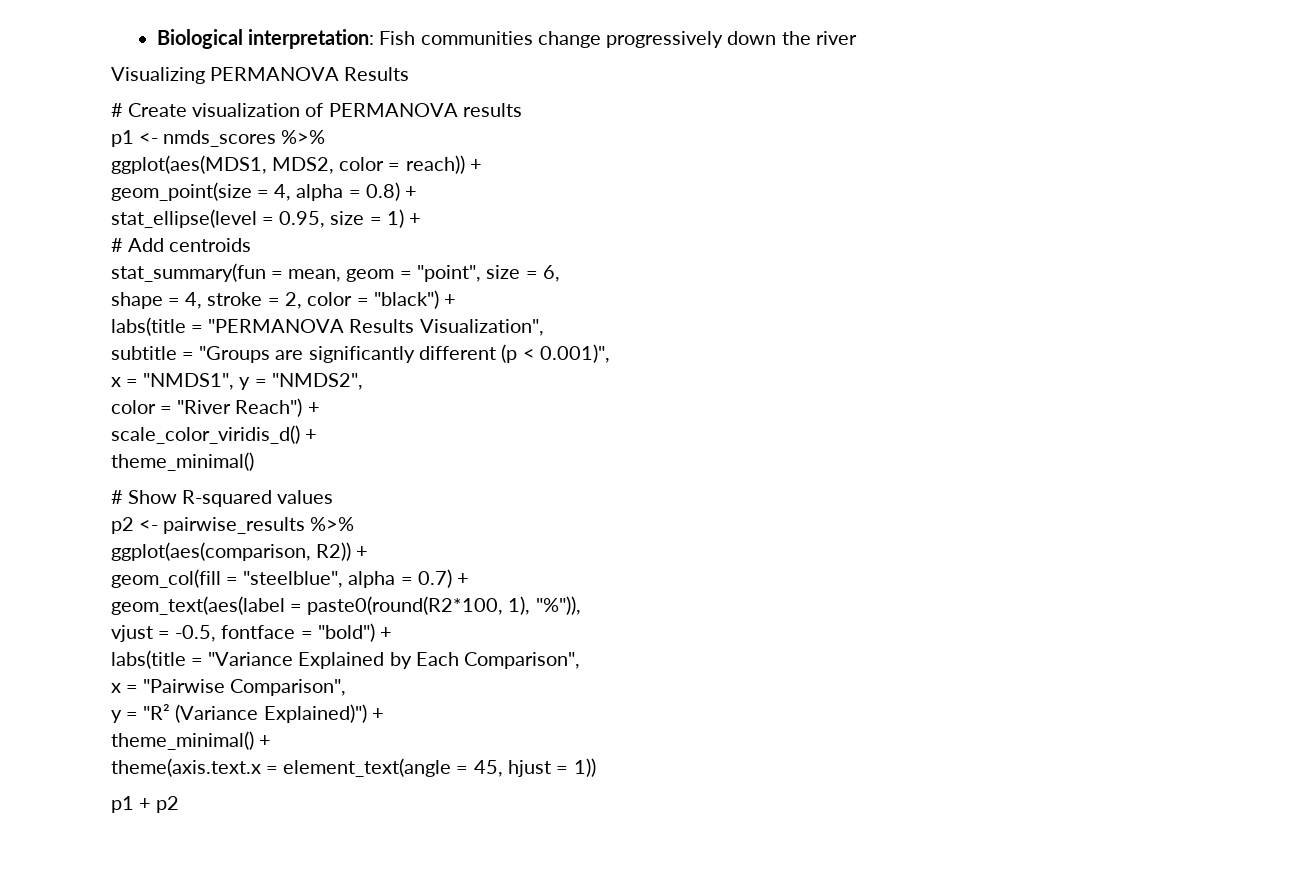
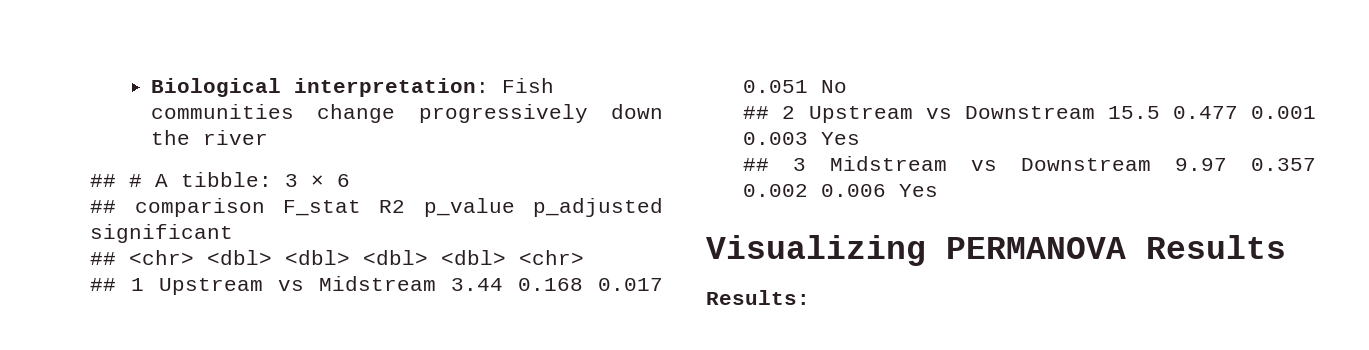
[110,67,410,84] [110,103,522,117] [110,130,326,147] [110,155,482,174] [110,182,418,201] [110,209,422,228] [110,238,252,252] [110,263,560,282] [110,290,457,309] [110,317,544,336] [110,344,610,363] [110,373,363,390] [110,398,320,417] [110,425,317,444] [110,452,254,471] [110,490,334,507] [110,517,355,534] [110,542,369,561] [110,569,470,588] [110,596,581,615] [110,623,393,642] [110,650,581,669] [110,679,347,696] [110,704,384,723] [110,731,271,750] [110,758,596,777] [110,796,180,813] Visualizing PERMANOVA Results // # Create visualization of PERMANOVA results // p1 <- nmds_scores %>% // ggplot(aes(MDS1, MDS2, color = reach)) + // geom_point(size = 4, alpha = 0.8) + // stat_ellipse(level = 0.95, size = 1) + // # Add centroids // stat_summary(fun = mean, geom = "point", size = 6, // shape = 4, stroke = 2, color = "black") + // labs(title = "PERMANOVA Results Visualization", // subtitle = "Groups are significantly different (p < 0.001)", // x = "NMDS1", y = "NMDS2", // color = "River Reach") + // scale_color_viridis_d() + // theme_minimal() // # Show R-squared values // p2 <- pairwise_results %>% // ggplot(aes(comparison, R2)) + // geom_col(fill = "steelblue", alpha = 0.7) + // geom_text(aes(label = paste0(round(R2*100, 1), "%")), // vjust = -0.5, fontface = "bold") + // labs(title = "Variance Explained by Each Comparison", // x = "Pairwise Comparison", // y = "R² (Variance Explained)") + // theme_minimal() + // theme(axis.text.x = element_text(angle = 45, hjust = 1)) // p1 + p2 -> [90,172,351,187] [90,198,663,217] [90,224,234,243] [90,250,585,265] [90,276,663,295] [743,80,848,93] [743,106,1316,123] [743,132,861,145] [743,156,1316,171] [743,184,939,197] [706,235,1286,266] [706,290,810,305] ## # A tibble: 3 × 6 // ## comparison F_stat R2 p_value p_adjusted significant // ## <chr> <dbl> <dbl> <dbl> <dbl> <chr> // ## 1 Upstream vs Midstream 3.44 0.168 0.017 0.051 No // ## 2 Upstream vs Downstream 15.5 0.477 0.001 0.003 Yes // ## 3 Midstream vs Downstream 9.97 0.357 0.002 0.006 Yes // Visualizing PERMANOVA Results // Results:

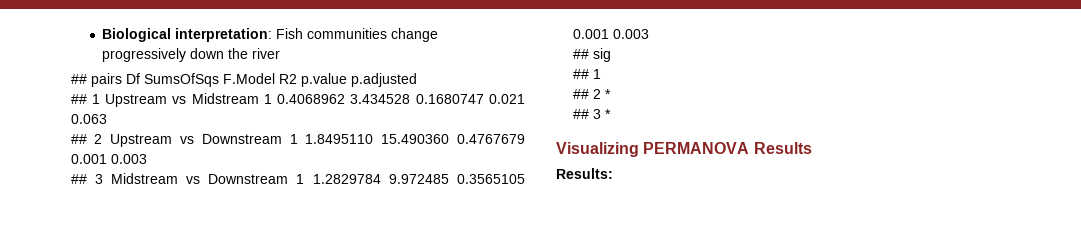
[129,172,351,187] [90,198,663,217] [90,224,234,243] [90,250,585,265] # A tibble: 3 × 6 // ## comparison F_stat R2 p_value p_adjusted significant // ## <chr> <dbl> <dbl> <dbl> <dbl> <chr> -> [90,73,417,87] pairs Df SumsOfSqs F.Model R2 p.value p.adjusted
[451,278,663,291] [743,80,848,93] 3.44 0.168 0.017 0.051 No -> [263,94,525,104] [70,114,107,124] 1 0.4068962 3.434528 0.1680747 0.021 0.063
[1107,106,1316,119] [743,132,861,145] 15.5 0.477 0.001 0.003 Yes -> [289,134,525,144] [70,154,147,164] 1 1.8495110 15.490360 0.4767679 0.001 0.003
[1175,158,1316,171] [743,184,939,197] 9.97 0.357 0.002 0.006 Yes -> [296,174,525,184] [572,29,649,39] [572,48,611,62] [572,69,601,79] [572,89,611,99] [572,109,611,119] 1 1.2829784 9.972485 0.3565105 0.001 0.003 // ## sig // ## 1 // ## 2 * // ## 3 *

